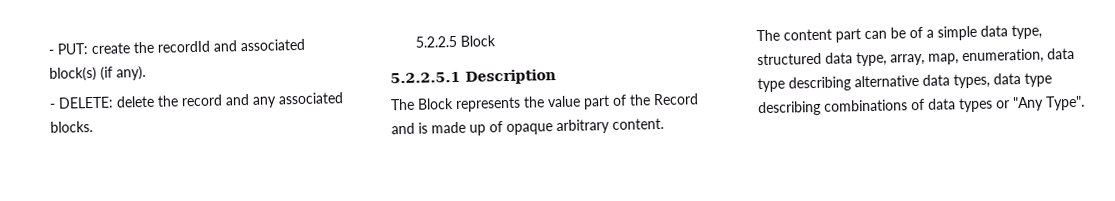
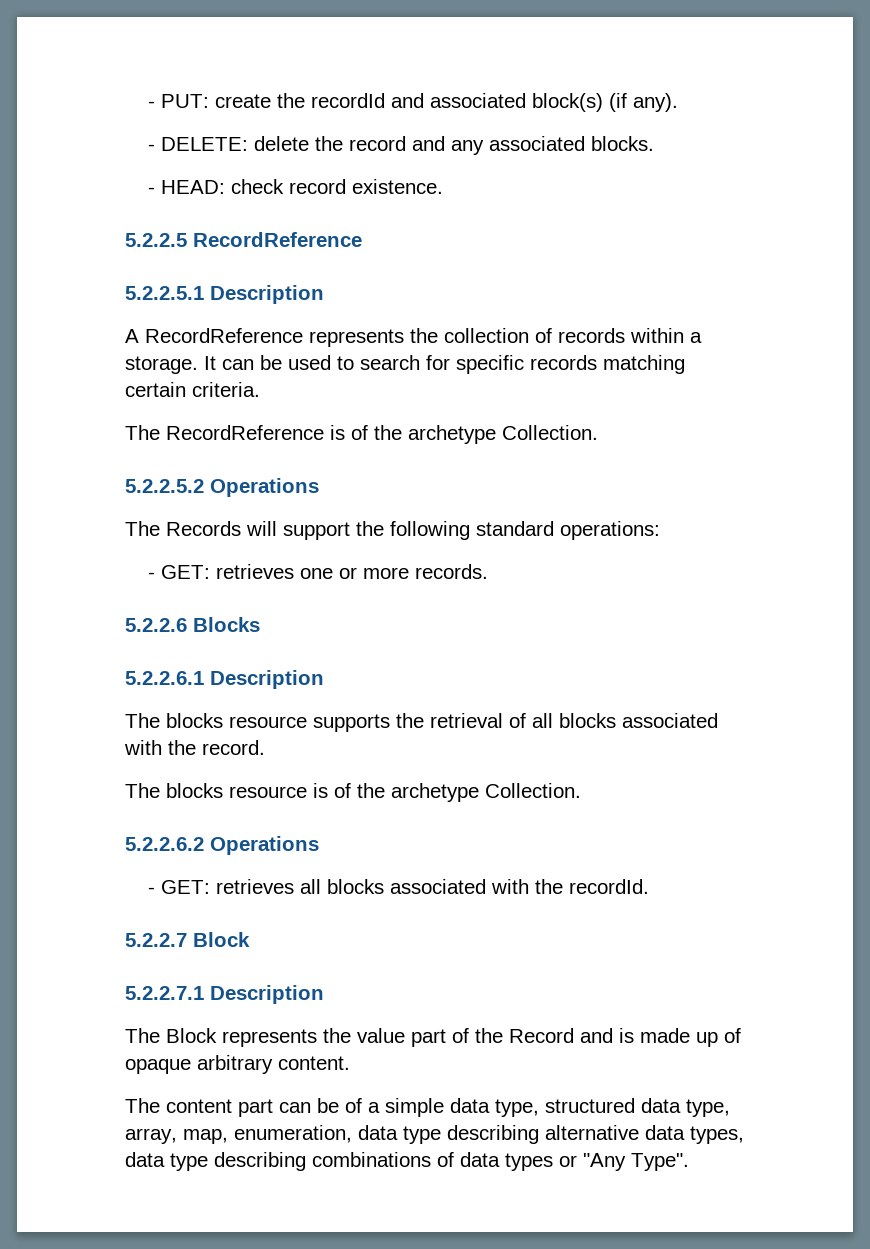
[415,35,458,48] 5.2.2.5 -> [147,179,443,194] [125,232,362,247] [125,285,324,304] [125,328,702,347] [125,355,685,374] [125,382,260,397] [125,425,598,444] [125,478,319,497] [125,521,660,540] [147,564,488,579] [125,617,260,632] [125,670,324,689] [125,713,718,732] [124,740,265,755] [125,783,581,802] [125,836,319,855] [147,879,649,894] [125,933,187,947] - HEAD: check record existence. // 5.2.2.5 RecordReference // 5.2.2.5.1 Description // A RecordReference represents the collection of records within a storage. It can be used to search for specific records matching certain criteria. // The RecordReference is of the archetype Collection. // 5.2.2.5.2 Operations // The Records will support the following standard operations: // - GET: retrieves one or more records. // 5.2.2.6 Blocks // 5.2.2.6.1 Description // The blocks resource supports the retrieval of all blocks associated with the record. // The blocks resource is of the archetype Collection. // 5.2.2.6.2 Operations // - GET: retrieves all blocks associated with the recordId. // 5.2.2.7
[390,71,461,84] 5.2.2.5.1 -> [125,986,204,1000] 5.2.2.7.1

